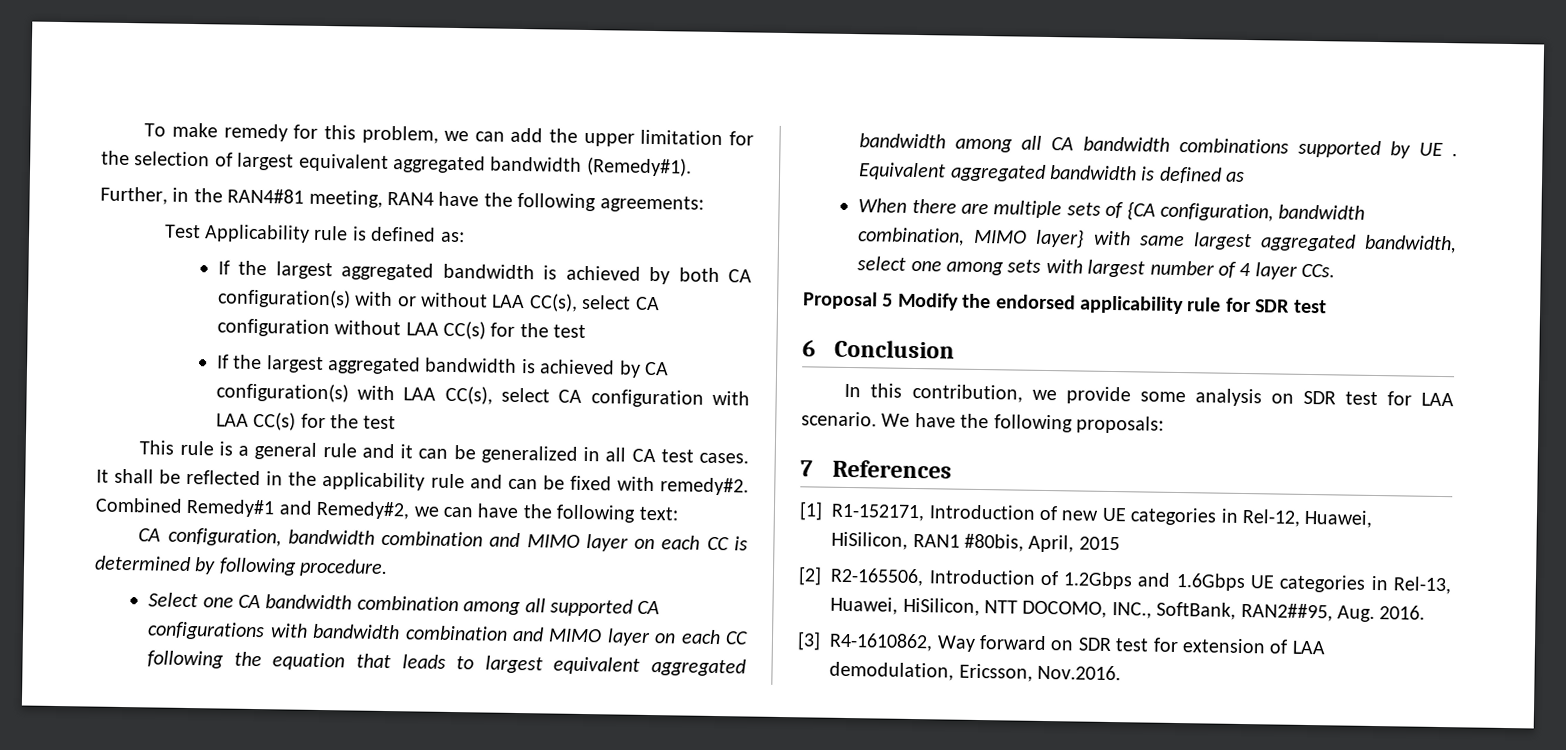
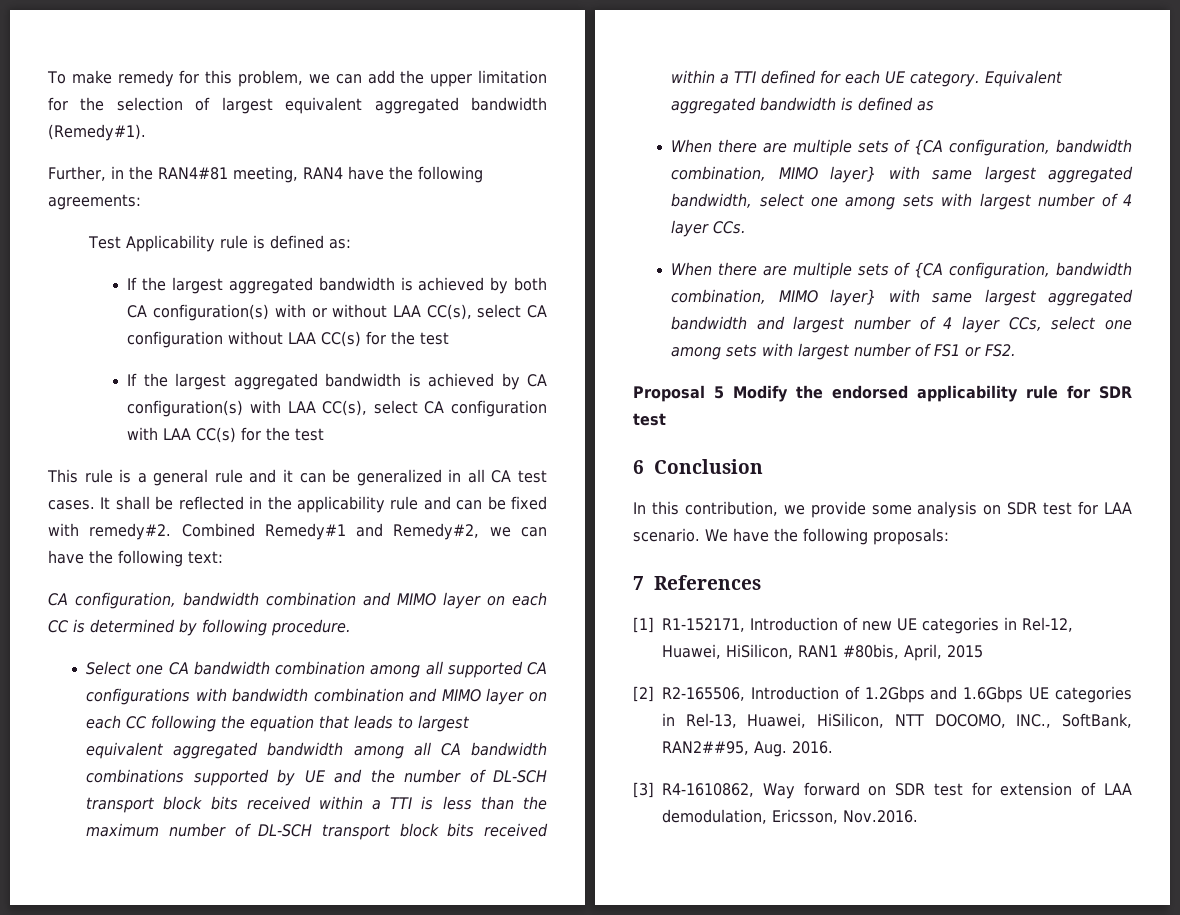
[1452,153,1458,157] . -> [334,769,548,783] [86,796,547,813] [86,823,548,840] [671,70,981,87] and the number of DL-SCH transport block bits received within a TTI is less than the maximum number of DL-SCH transport block bits received within a TTI defined for each UE category.
(1336, 270) none -> [671,262,1132,279] [671,289,1133,306] [671,316,1132,333] [671,343,1017,360] // When there are multiple sets of {CA configuration, bandwidth combination, MIMO layer} with same largest aggregated bandwidth and largest number of 4 layer CCs, select one among sets with largest number of FS1 or FS2.

